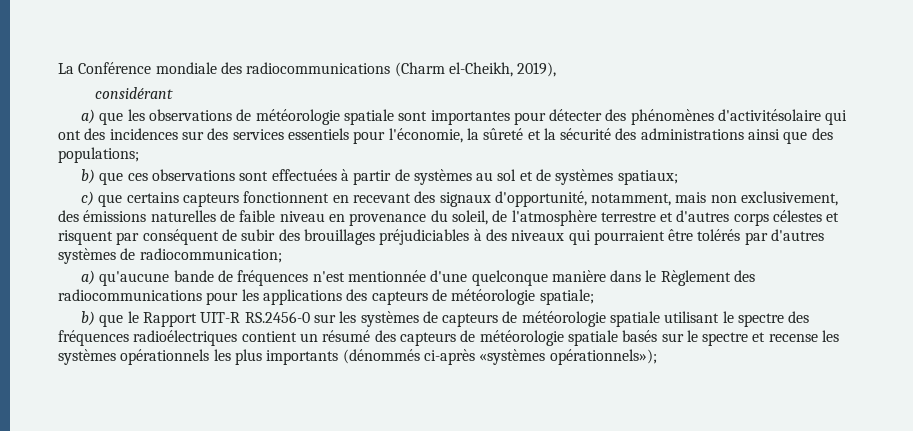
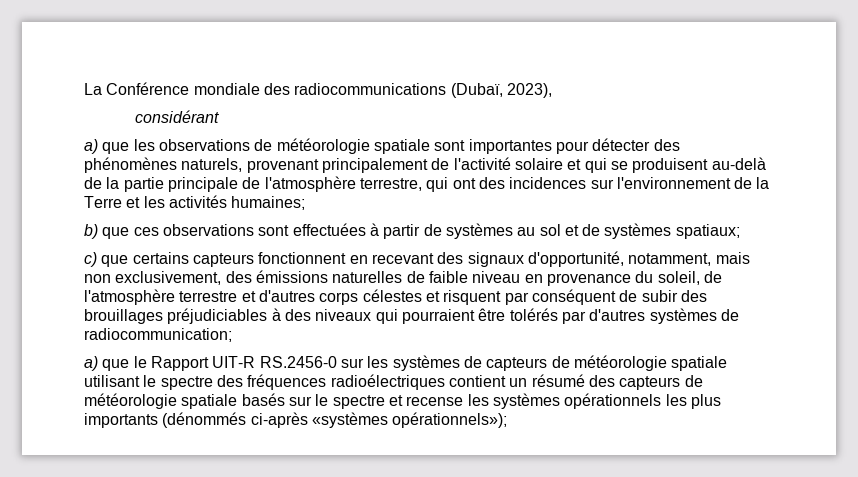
[394,62,557,77] (Charm el-Cheikh, 2019), -> [450,83,552,98] (Dubaï, 2023),
[718,109,822,121] d'activitésolaire -> [181,157,766,173] [84,176,422,192] naturels, provenant principalement de l'activité solaire et qui se produisent au-delà de la partie principale de l'atmosphère terrestre,
[207,128,833,144] [58,147,139,163] des services essentiels pour l'économie, la sûreté et la sécurité des administrations ainsi que des populations; -> [616,177,770,189] [84,195,306,210] l'environnement de la Terre et les activités humaines;
[99,270,756,286] [58,289,594,305] [80,311,95,326] qu'aucune bande de fréquences n'est mentionnée d'une quelconque manière dans le Règlement des radiocommunications pour les applications des capteurs de météorologie spatiale; // b) -> (98, 363) none

